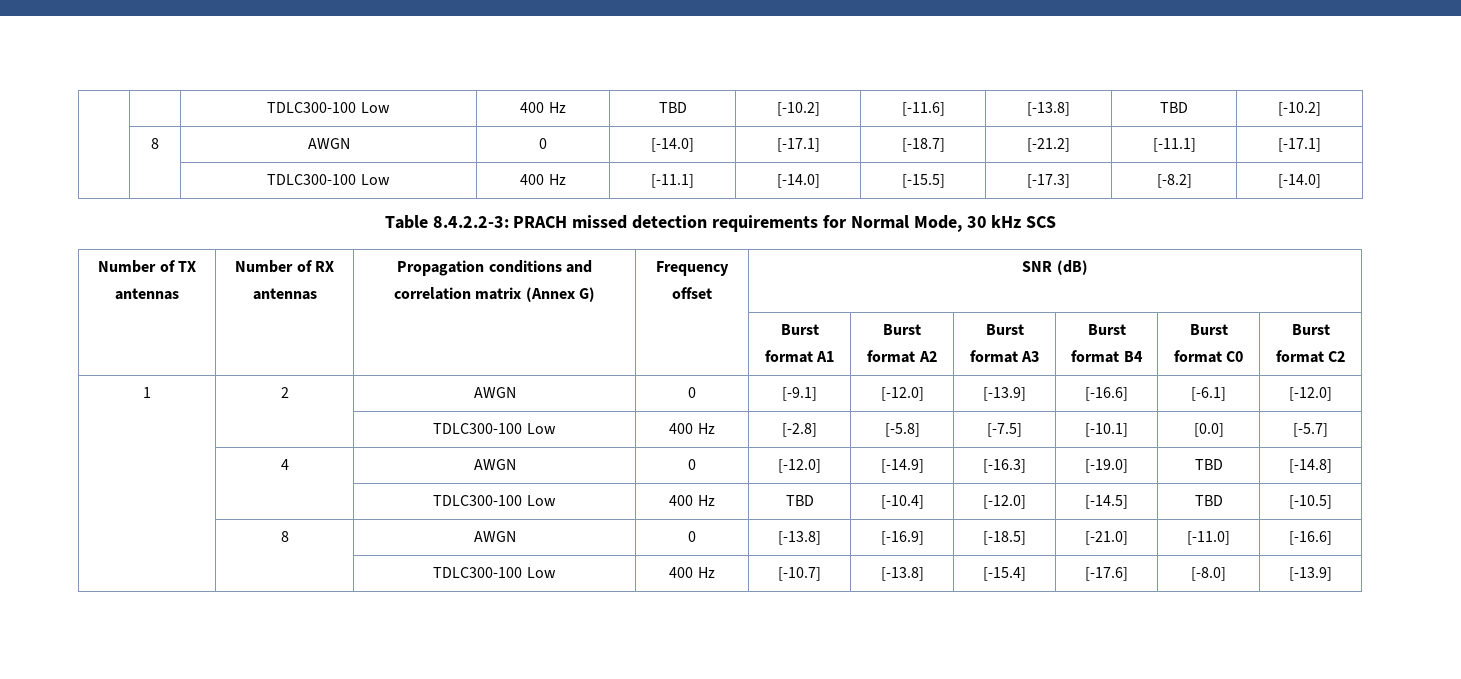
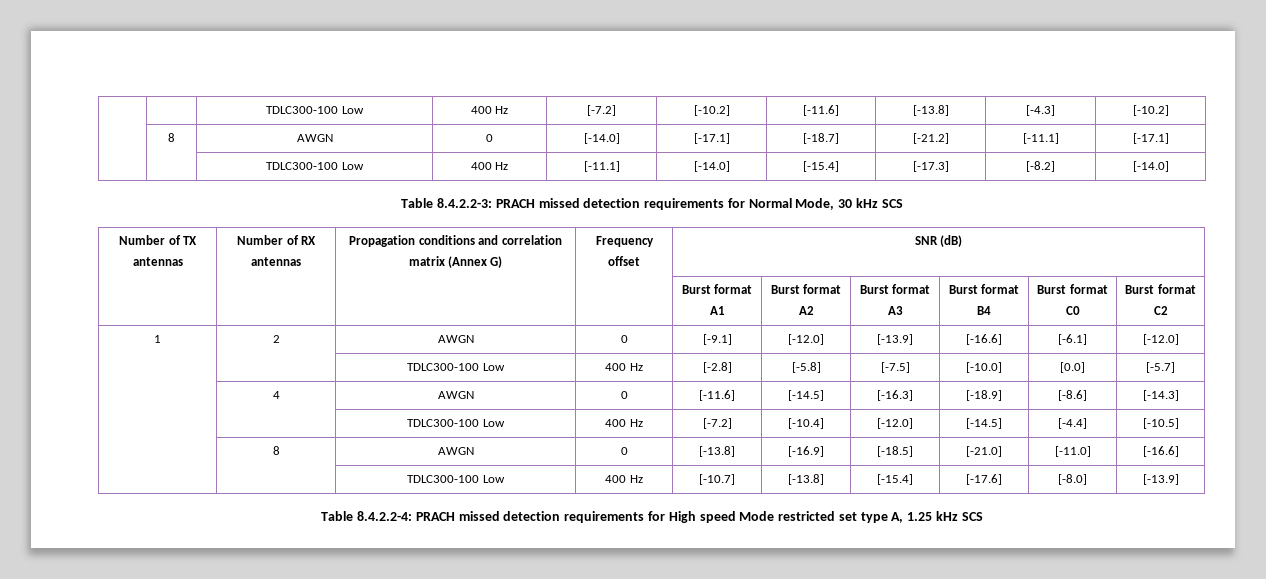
[267,102,390,113] [520,102,566,113] [658,102,687,113] | | TDLC300-100 Low | 400 Hz | TBD -> [266,106,364,114] [470,106,509,114] [587,105,616,116] | | TDLC300-100 Low | 400 Hz | [-7.2]
[1160,102,1188,113] TBD -> [1026,105,1055,116] [-4.3]
[901,174,945,188] [-15.5] -> [803,161,839,172] [-15.4]
[1085,423,1128,437] [-10.1] -> [966,362,1002,373] [-10.0]
[778,459,821,473] [880,459,924,473] [-12.0] | [-14.9] -> [699,390,735,401] [788,390,824,401] [-11.6] | [-14.5]
[1085,459,1128,473] [1194,459,1223,470] [1289,459,1332,473] [433,495,556,506] [669,495,715,506] [785,495,814,506] [-19.0] | TBD | [-14.8] // | | TDLC300-100 Low | 400 Hz | TBD -> [966,390,1002,401] [1058,390,1087,401] [1142,390,1179,401] [407,419,505,427] [605,419,643,427] [702,418,732,429] [-18.9] | [-8.6] | [-14.3] // | | TDLC300-100 Low | 400 Hz | [-7.2]
[1194,495,1223,506] TBD -> [1058,418,1087,429] [-4.4]
(1332, 574) none -> [321,511,983,523] // Table 8.4.2.2-4: PRACH missed detection requirements for High speed Mode restricted set type A, 1.25 kHz SCS

